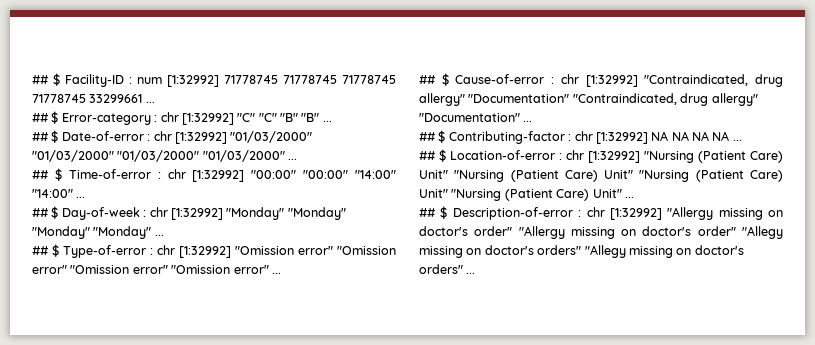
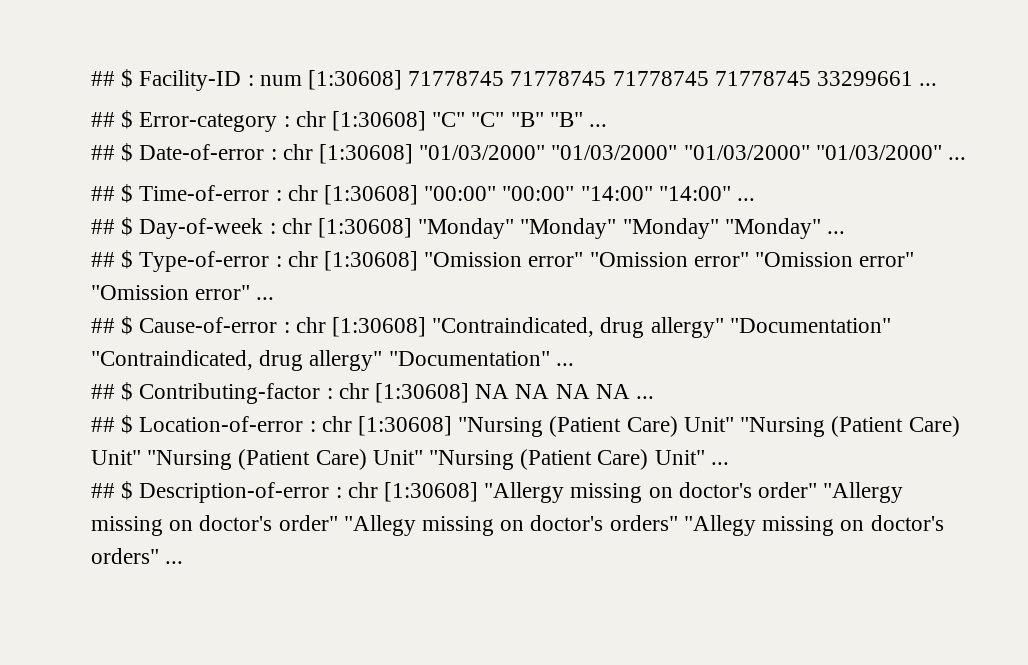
[167,75,219,87] [1:32992] -> [308,70,403,90] [1:30608]
[181,113,234,125] [1:32992] -> [332,111,427,131] [1:30608]
[174,132,227,144] [1:32992] -> [319,144,414,164] [1:30608]
[192,170,245,182] [1:32992] -> [324,185,419,205] [1:30608]
[170,208,223,220] [1:32992] -> [318,218,413,238] [1:30608]
[179,246,231,258] [1:32992] -> [324,251,419,271] [1:30608]
[585,75,638,87] [1:32992] -> [332,317,427,337] [1:30608]
[595,132,648,144] [1:32992] -> [375,383,470,403] [1:30608]
[588,151,640,163] [1:32992] -> [358,416,453,436] [1:30608]
[609,208,662,220] [1:32992] -> [384,482,479,502] [1:30608]

